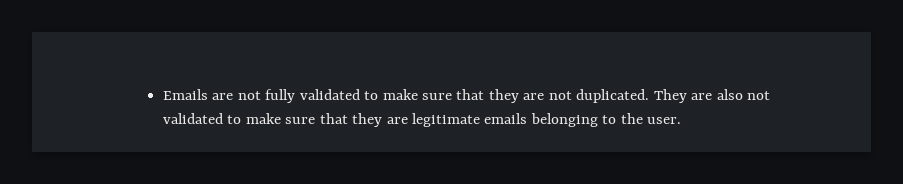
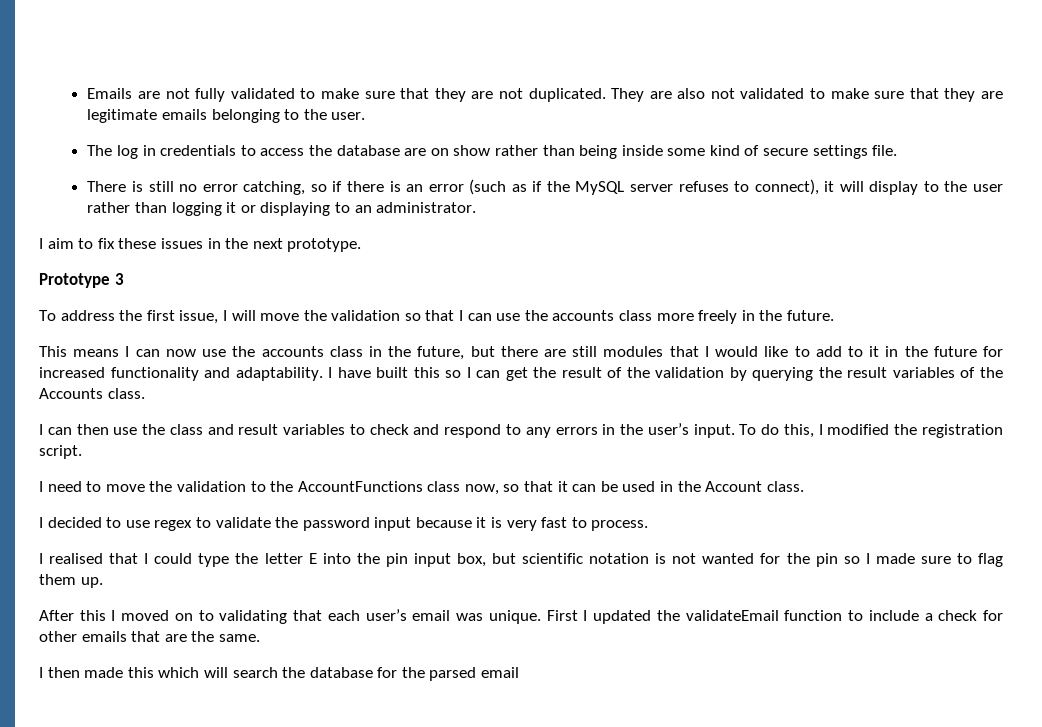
(682, 120) none -> [87,145,898,159] [87,179,1004,195] [87,202,477,216] [39,238,362,252] [39,273,124,288] [39,310,834,324] [39,346,1003,360] [39,367,1003,381] [39,388,145,399] [39,423,1003,438] [39,445,82,459] [39,481,804,495] [39,517,649,531] [39,553,1003,567] [39,574,103,588] [39,609,1004,624] [39,631,260,642] [39,667,520,681] // The log in credentials to access the database are on show rather than being inside some kind of secure settings file. // There is still no error catching, so if there is an error (such as if the MySQL server refuses to connect), it will display to the user rather than logging it or displaying to an administrator. // I aim to fix these issues in the next prototype. // Prototype 3 // To address the first issue, I will move the validation so that I can use the accounts class more freely in the future. // This means I can now use the accounts class in the future, but there are still modules that I would like to add to it in the future for increased functionality and adaptability. I have built this so I can get the result of the validation by querying the result variables of the Accounts class. // I can then use the class and result variables to check and respond to any errors in the user’s input. To do this, I modified the registration script. // I need to move the validation to the AccountFunctions class now, so that it can be used in the Account class. // I decided to use regex to validate the password input because it is very fast to process. // I realised that I could type the letter E into the pin input box, but scientific notation is not wanted for the pin so I made sure to flag them up. // After this I moved on to validating that each user’s email was unique. First I updated the validateEmail function to include a check for other emails that are the same. // I then made this which will search the database for the parsed email

